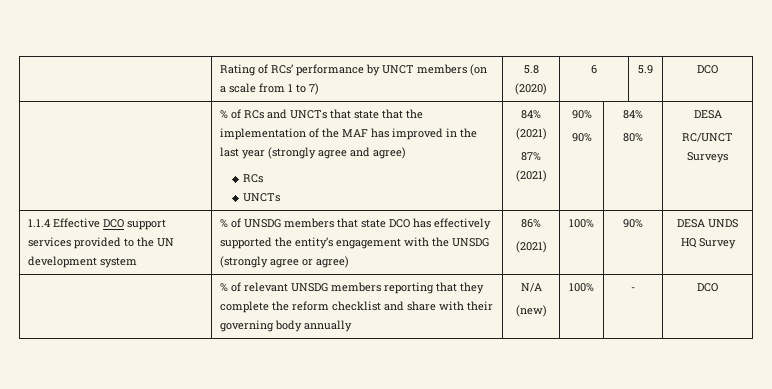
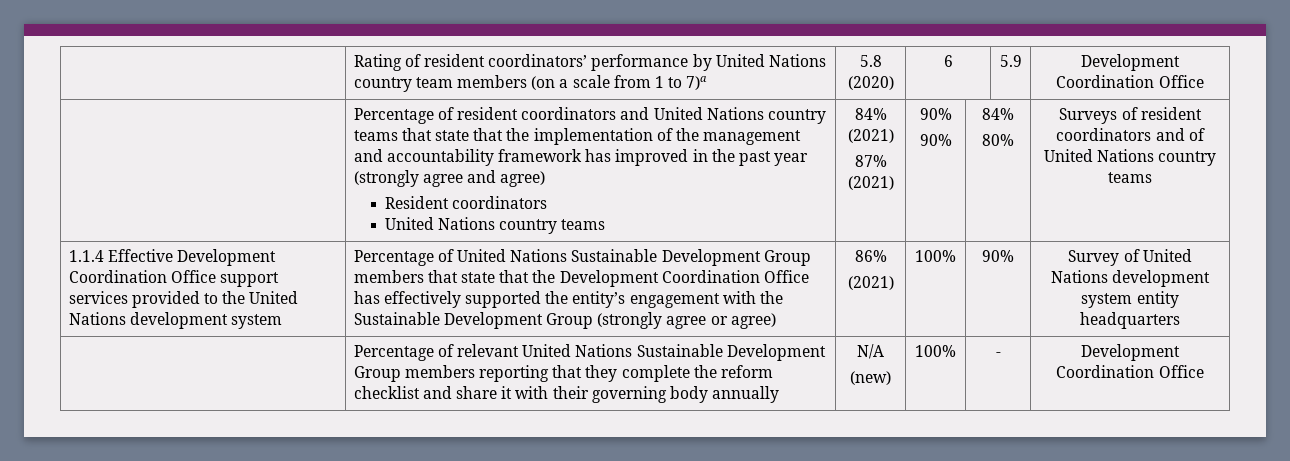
[271,64,415,76] RCs’ performance by UNCT -> [424,54,826,71] [353,77,453,92] resident coordinators’ performance by United Nations country team
[309,83,320,95] 7) -> [686,76,708,90] 7)a
[696,65,718,74] [220,109,328,119] DCO // | % of RCs and UNCTs -> [1081,54,1180,71] [1056,75,1204,88] [353,107,826,124] [353,130,398,141] Development Coordination Office // | Percentage of resident coordinators and United Nations country teams
[342,129,369,137] MAF -> [703,130,802,145] [353,149,583,166] management and accountability framework
[220,147,240,157] last -> [738,151,771,166] past
[243,174,264,183] [243,193,281,202] RCs // UNCTs -> [384,196,547,209] [384,217,606,234] Resident coordinators // United Nations country teams
[693,110,722,119] [681,133,733,142] DESA // RC/UNCT -> (1014, 140) none
(728, 157) none -> [1121,107,1202,120] [1056,128,1205,141] [1043,149,1217,166] [1108,172,1152,183] of resident coordinators and of United Nations country teams
[103,219,125,228] DCO -> [177,249,277,266] [68,270,216,283] Development Coordination Office
[157,238,175,247] UN -> [249,291,299,304] [68,312,126,325] United Nations
[220,218,411,228] % of UNSDG members that state DCO -> [353,249,811,266] [353,270,809,287] Percentage of United Nations Sustainable Development Group members that state that the Development Coordination Office
[452,238,490,247] UNSDG -> [353,312,594,329] Sustainable Development Group
[676,219,738,228] [680,238,736,249] [220,282,329,292] DESA UNDS HQ Survey // | % of relevant UNSDG -> [1068,249,1192,266] [1050,270,1211,287] [1081,291,1179,308] [1080,312,1180,329] [353,344,826,361] [353,366,401,382] Survey of United Nations development system entity headquarters // | Percentage of relevant United Nations Sustainable Development Group
(437, 306) none -> [501,386,513,399] it
[696,283,718,292] DCO -> [1081,344,1180,361] [1056,365,1204,378] Development Coordination Office

